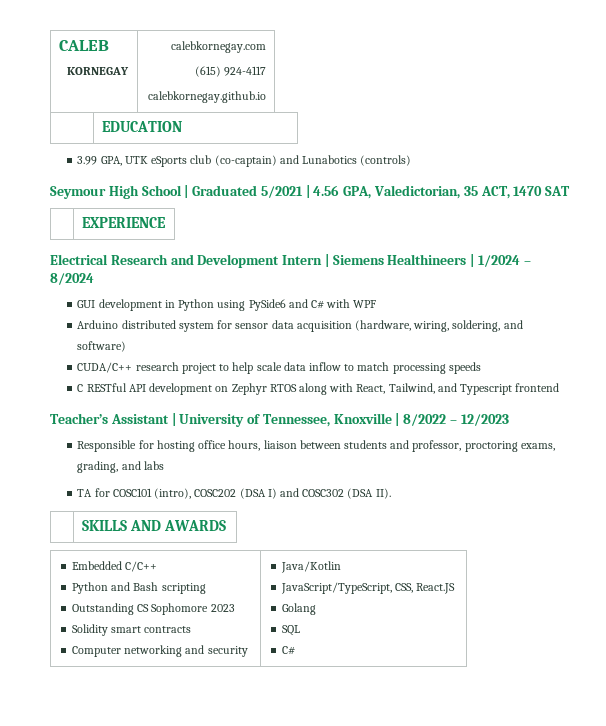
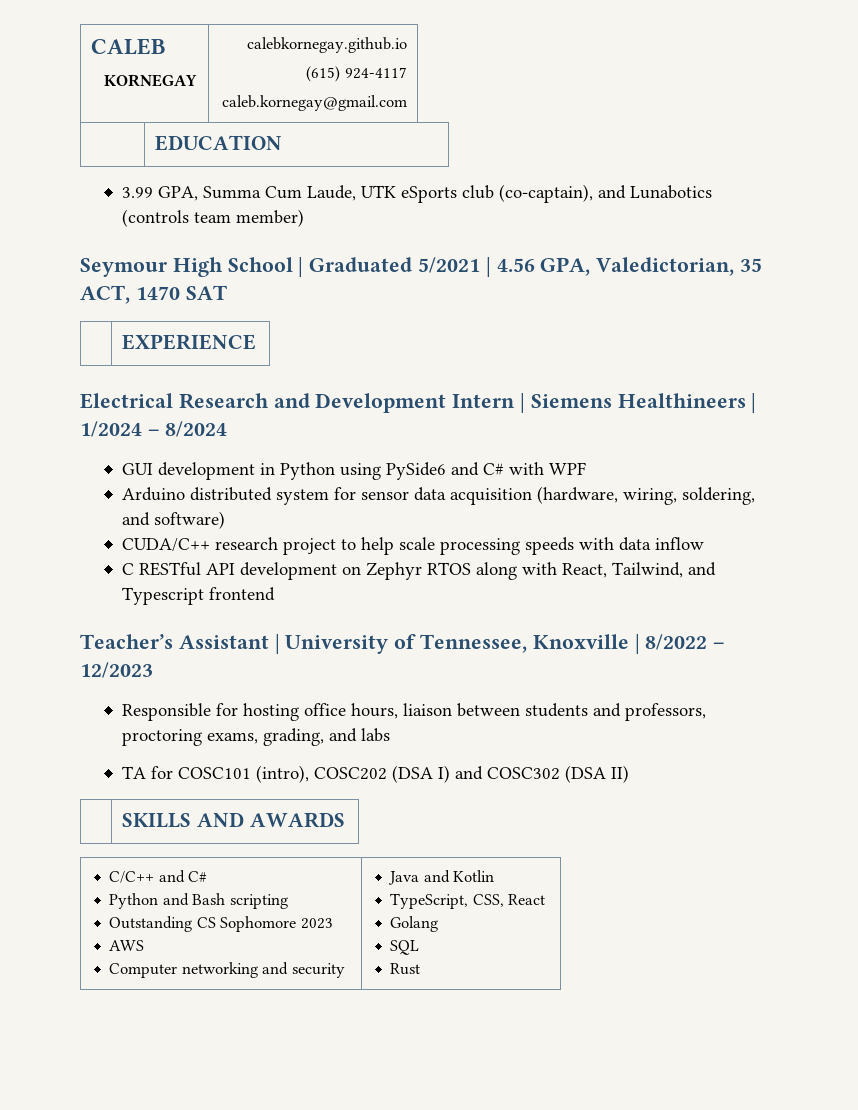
[171,41,267,53] calebkornegay.com -> [246,37,407,53] calebkornegay.github.io
[148,91,267,103] calebkornegay.github.io -> [221,95,407,111] caleb.kornegay@gmail.com
(122, 161) none -> [202,185,356,201] Summa Cum Laude,
[214,155,277,167] (co-captain) -> [498,184,593,203] (co-captain),
[360,155,412,166] (controls) -> [121,209,304,227] (controls team member)
(282, 366) none -> [439,537,614,555] processing speeds with
[344,362,481,374] to match processing speeds -> (704, 543) none
[412,440,462,452] professor, -> [624,703,706,721] professors,
[375,488,391,499] II). -> [610,765,629,783] II)
[71,561,122,570] Embedded -> (345, 820) none
(158, 566) none -> [158,870,208,883] and C#
[71,624,192,636] Solidity smart contracts -> [109,940,145,951] AWS
[280,561,341,573] [280,582,456,594] Java/Kotlin // JavaScript/TypeScript, CSS, React.JS -> [388,870,495,885] [390,893,546,909] Java and Kotlin // TypeScript, CSS, React
[281,646,295,655] C# -> [390,963,421,975] Rust

